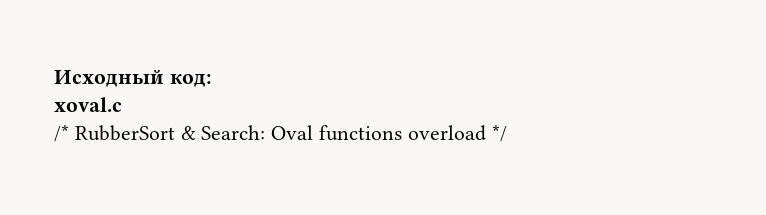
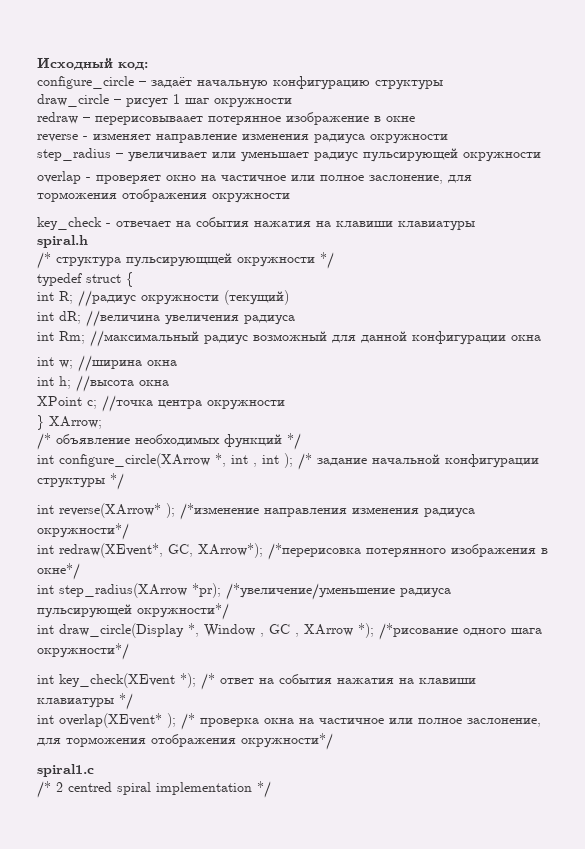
[54,97,122,112] [54,125,486,142] xoval.c // /* RubberSort & Search: Oval functions overload -> [37,76,443,90] [37,94,292,108] [37,112,415,125] [37,133,448,144] [37,148,541,162] [37,171,472,184] [37,189,290,203] [37,217,475,231] [37,235,88,248] [37,252,334,269] [37,272,133,287] [37,290,289,307] [37,310,295,327] [37,330,541,347] [37,355,177,372] [37,375,169,392] [37,395,285,412] [37,415,102,430] [37,433,301,450] [37,453,539,470] [37,473,124,490] [37,503,475,520] [37,523,129,540] [37,543,548,560] [37,563,80,580] [37,583,451,600] [37,603,229,620] [37,623,542,640] [37,643,129,660] [37,673,476,690] [37,693,133,710] [37,713,541,730] [37,733,333,750] [37,764,94,777] [37,781,252,798] configure_circle – задаёт начальную конфигурацию структуры // draw_circle – рисует 1 шаг окружности // redraw – перерисовываает потерянное изображение в окне // reverse - изменяет направление изменения радиуса окружности // step_radius – увеличивает или уменьшает радиус пульсирующей окружности // overlap - проверяет окно на частичное или полное заслонение, для торможения отображения окружности // key_check - отвечает на события нажатия на клавиши клавиатуры // spiral.h // /* структура пульсирующщей окружности */ // typedef struct { // int R; //радиус окружности (текущий) // int dR; //величина увеличения радиуса // int Rm; //максимальный радиус возможный для данной конфигурации окна // int w; //ширина окна // int h; //высота окна // XPoint c; //точка центра окружности // } XArrow; // /* объявление необходимых функций */ // int configure_circle(XArrow *, int , int ); /* задание начальной конфигурации структуры */ // int reverse(XArrow* ); /*изменение направления изменения радиуса окружности*/ // int redraw(XEvent*, GC, XArrow*); /*перерисовка потерянного изображения в окне*/ // int step_radius(XArrow *pr); /*увеличение/уменьшение радиуса пульсирующей окружности*/ // int draw_circle(Display *, Window , GC , XArrow *); /*рисование одного шага окружности*/ // int key_check(XEvent *); /* ответ на события нажатия на клавиши клавиатуры */ // int overlap(XEvent* ); /* проверка окна на частичное или полное заслонение, для торможения отображения окружности*/ // spiral1.c // /* 2 centred spiral implementation

